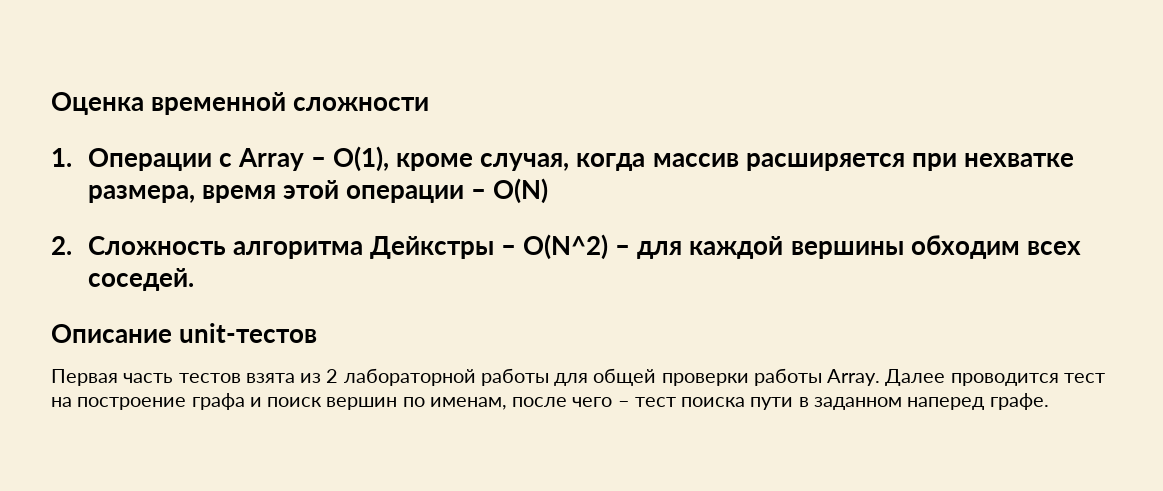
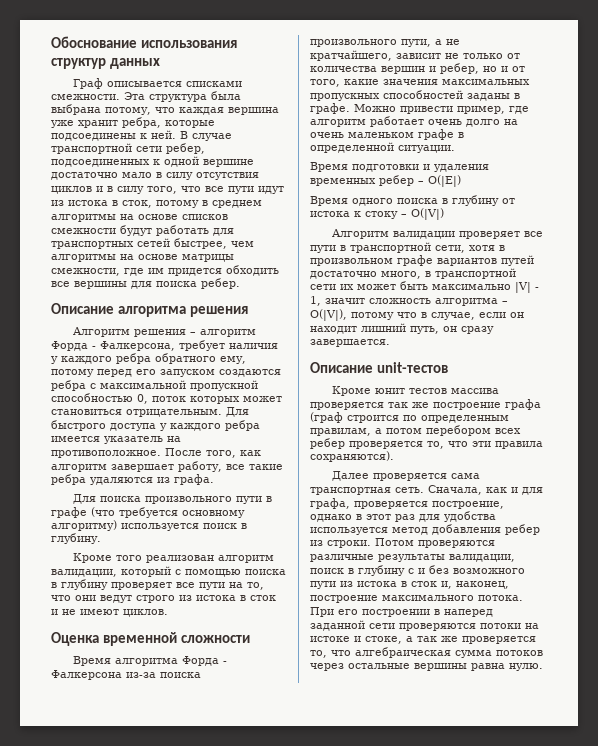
[51,92,430,115] [51,146,1074,172] [88,178,549,204] [51,234,1081,260] [88,268,195,291] [51,323,318,343] [51,368,1105,386] [51,393,1049,410] Оценка временной сложности // 1. Операции с Array – O(1), кроме случая, когда массив расширяется при нехватке размера, время этой операции – O(N) // 2. Сложность алгоритма Дейкстры – O(N^2) – для каждой вершины обходим всех соседей. // Описание unit-тестов // Первая часть тестов взята из 2 лабораторной работы для общей проверки работы Array. Далее проводится тест на построение графа и поиск вершин по именам, после чего – тест поиска пути в заданном наперед графе. -> [51,36,237,48] [51,58,160,69] [73,78,243,89] [51,91,241,102] [51,104,279,115] [51,117,215,128] [51,130,232,141] [51,143,205,154] [51,156,254,167] [51,172,259,180] [51,186,284,194] [51,200,262,208] [51,214,228,222] [51,225,234,236] [51,238,254,249] [51,254,234,262] [51,265,279,276] [51,278,240,289] [51,303,248,317] [73,327,257,337] [51,340,278,351] [51,353,246,364] [51,369,281,377] [51,380,258,391] [51,393,282,404] [51,407,249,417] [51,420,260,431] [51,436,181,444] [51,448,261,458] [51,461,283,472] [51,474,214,485] [73,494,273,504] [51,507,245,518] [51,520,247,531] [51,533,101,544] [73,553,275,563] [51,566,286,577] [51,579,264,590] [51,595,276,603] [51,609,168,617] [51,632,250,646] [73,656,228,666] [51,670,201,680] [310,39,460,47] [310,50,520,61] [310,63,525,74] [310,79,530,87] [310,90,520,101] [310,103,529,114] [310,116,518,127] [310,129,464,140] [310,142,455,153] [310,162,489,172] [310,175,461,187] [310,195,515,206] [310,208,444,220] [332,229,544,239] [310,242,505,253] [310,255,534,266] [310,268,516,279] [310,281,539,293] [310,296,508,306] [310,309,524,321] [310,323,494,334] [310,339,390,347] [310,362,448,373] [332,386,500,396] [310,399,541,410] [310,412,509,423] [310,425,521,436] [310,438,543,449] [310,451,394,462] [332,471,481,481] [310,485,543,495] [310,498,504,509] [310,511,496,522] [310,524,540,535] [310,538,495,548] [310,554,515,562] [310,565,525,576] [310,581,509,589] [310,595,523,603] [310,607,493,617] [310,620,539,631] [310,636,536,644] [310,647,543,658] [310,663,543,671] Обоснование использования структур данных // Граф описывается списками смежности. Эта структура была выбрана потому, что каждая вершина уже хранит ребра, которые подсоединены к ней. В случае транспортной сети ребер, подсоединенных к одной вершине достаточно мало в силу отсутствия циклов и в силу того, что все пути идут из истока в сток, потому в среднем алгоритмы на основе списков смежности будут работать для транспортных сетей быстрее, чем алгоритмы на основе матрицы смежности, где им придется обходить все вершины для поиска ребер. // Описание алгоритма решения // Алгоритм решения – алгоритм Форда - Фалкерсона, требует наличия у каждого ребра обратного ему, потому перед его запуском создаются ребра с максимальной пропускной способностью 0, поток которых может становиться отрицательным. Для быстрого доступа у каждого ребра имеется указатель на противоположное. После того, как алгоритм завершает работу, все такие ребра удаляются из графа. // Для поиска произвольного пути в графе (что требуется основному алгоритму) используется поиск в глубину. // Кроме того реализован алгоритм валидации, который с помощью поиска в глубину проверяет все пути на то, что они ведут строго из истока в сток и не имеют циклов. // Оценка временной сложности // Время алгоритма Форда - Фалкерсона из-за поиска произвольного пути, а не кратчайшего, зависит не только от количества вершин и ребер, но и от того, какие значения максимальных пропускных способностей заданы в графе. Можно привести пример, где алгоритм работает очень долго на очень маленьком графе в определенной ситуации. // Время подготовки и удаления временных ребер – O(|E|) // Время одного поиска в глубину от истока к стоку – O(|V|) // Алгоритм валидации проверяет все пути в транспортной сети, хотя в произвольном графе вариантов путей достаточно много, в транспортной сети их может быть максимально |V| - 1, значит сложность алгоритма – O(|V|), потому что в случае, если он находит лишний путь, он сразу завершается. // Описание unit-тестов // Кроме юнит тестов массива проверяется так же построение графа (граф строится по определенным правилам, а потом перебором всех ребер проверяется то, что эти правила сохраняются). // Далее проверяется сама транспортная сеть. Сначала, как и для графа, проверяется построение, однако в этот раз для удобства используется метод добавления ребер из строки. Потом проверяются различные результаты валидации, поиск в глубину с и без возможного пути из истока в сток и, наконец, построение максимального потока. При его построении в наперед заданной сети проверяются потоки на истоке и стоке, а так же проверяется то, что алгебраическая сумма потоков через остальные вершины равна нулю.

